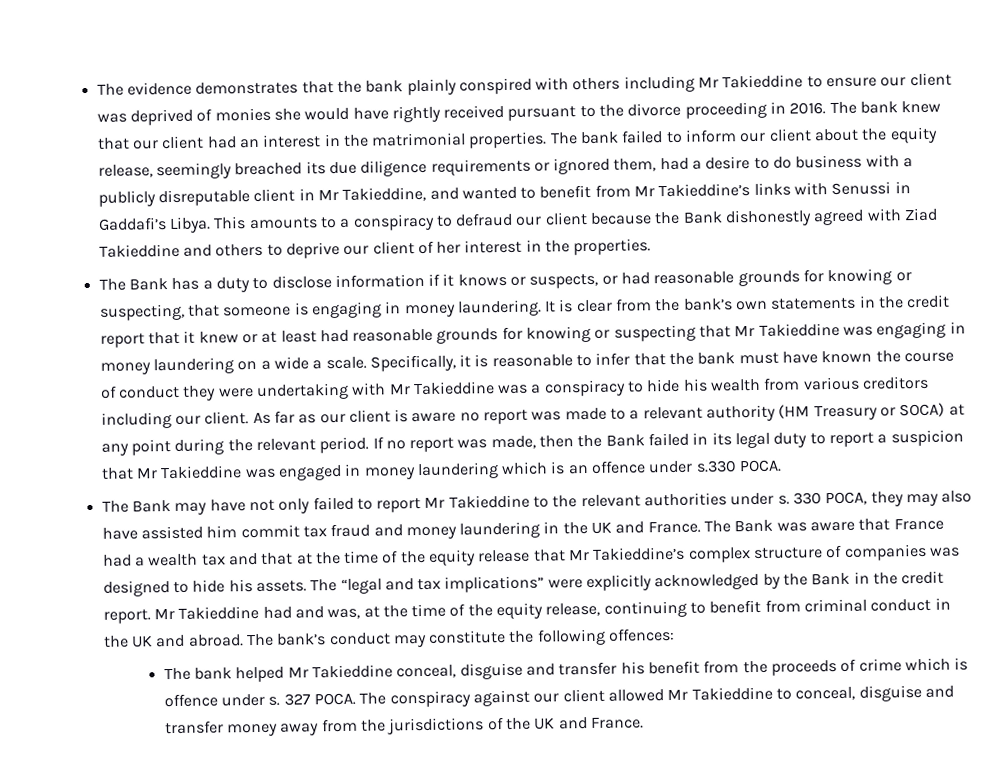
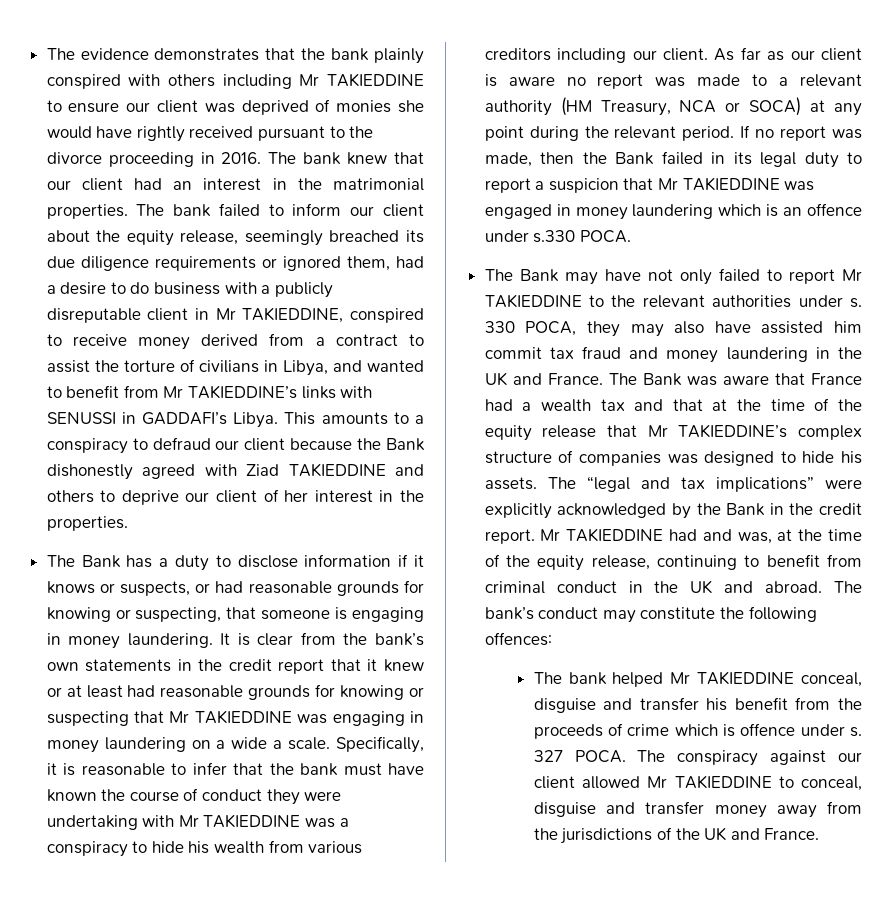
[722,74,804,89] Takieddine -> [327,73,425,87] TAKIEDDINE
[342,186,427,202] Takieddine, -> [242,307,425,323] [46,333,425,350] [46,359,328,376] TAKIEDDINE, conspired to receive money derived from a contract to assist the torture of civilians in Libya,
[658,183,751,198] Takieddine’s -> [188,385,298,399] TAKIEDDINE’s
[831,181,911,196] [97,217,167,231] Senussi in Gaddafi’s -> [46,412,228,425] SENUSSI in GADDAFI’s
[98,243,180,258] Takieddine -> [288,463,386,477] TAKIEDDINE
[758,322,840,337] Takieddine -> [194,710,292,724] TAKIEDDINE
[412,381,495,396] Takieddine -> [203,814,301,828] TAKIEDDINE
[813,404,878,421] Treasury -> [600,100,717,116] Treasury, NCA
[160,465,243,480] Takieddine -> [682,177,780,191] TAKIEDDINE
[448,494,530,509] Takieddine -> [484,294,582,308] TAKIEDDINE
[592,546,686,561] Takieddine’s -> [678,424,788,438] TAKIEDDINE’s
[178,605,260,620] Takieddine -> [566,528,664,542] TAKIEDDINE
[311,664,393,679] Takieddine -> [697,671,795,685] TAKIEDDINE
[691,686,773,701] Takieddine -> [674,775,772,789] TAKIEDDINE

